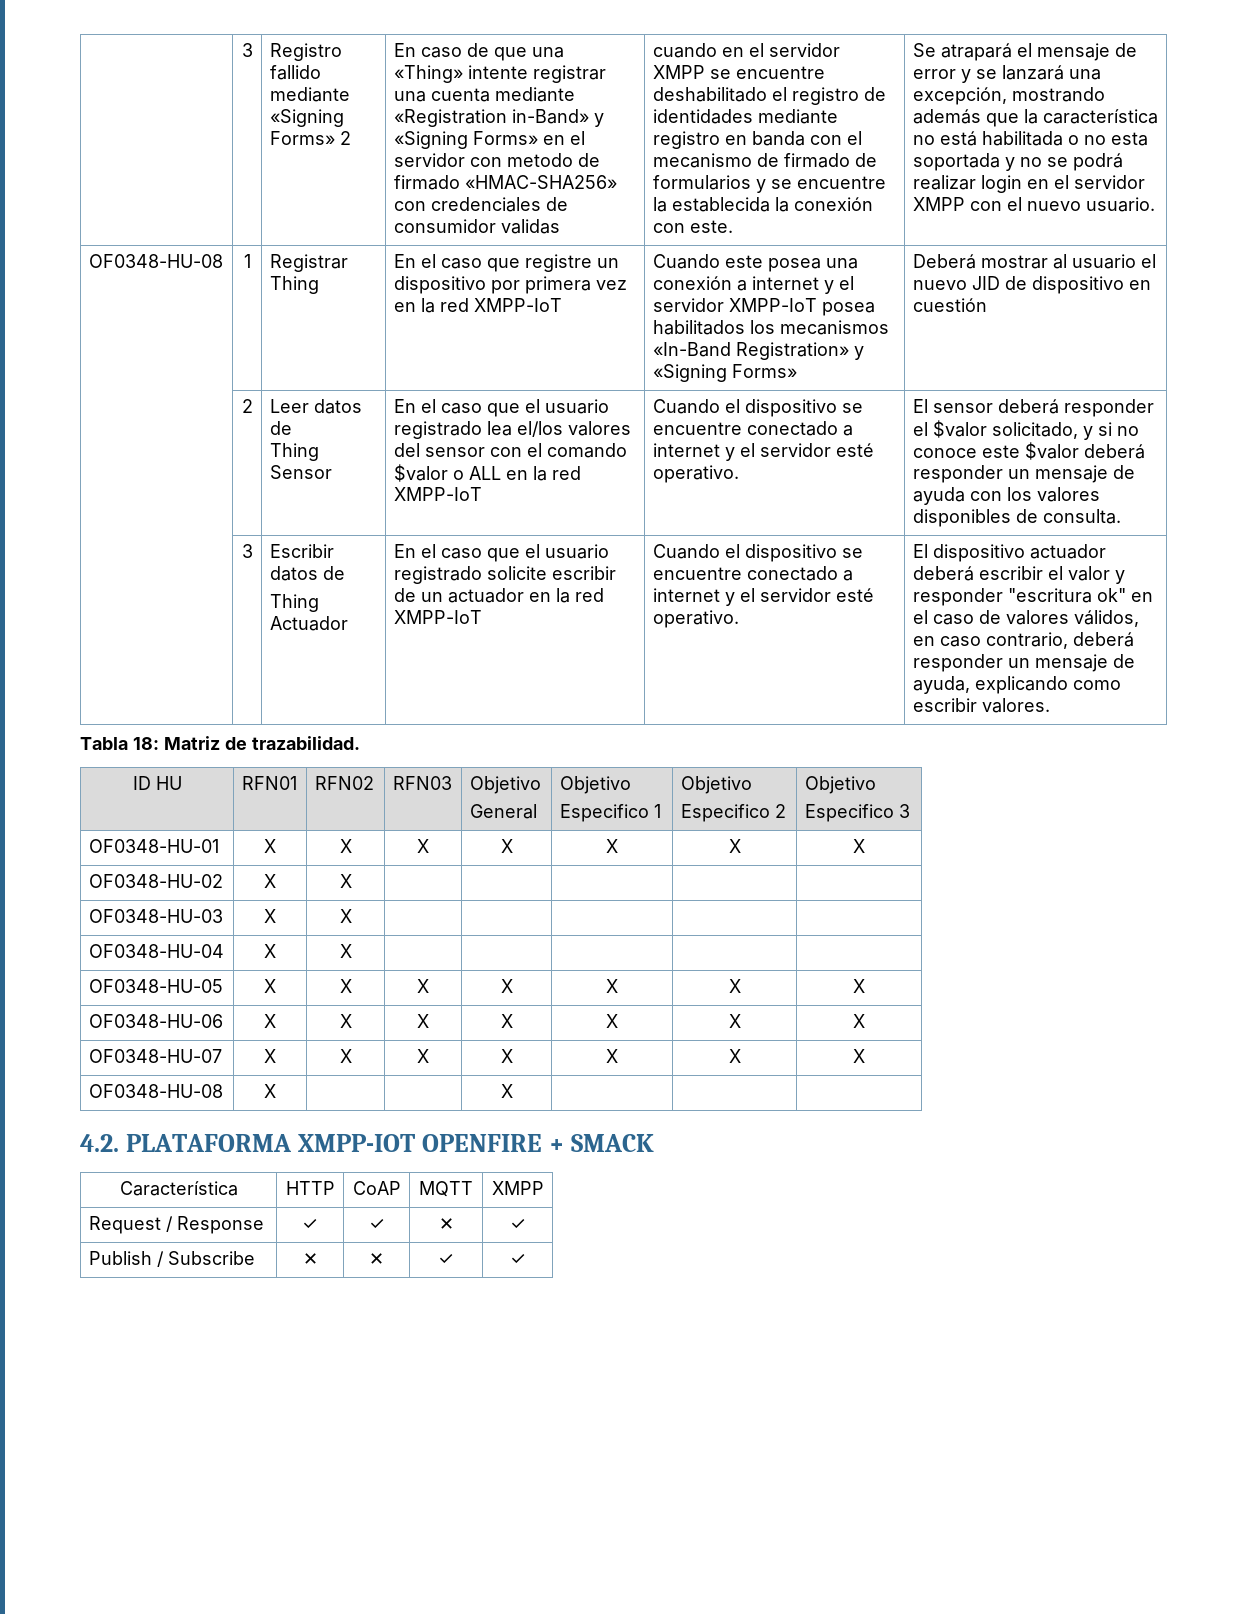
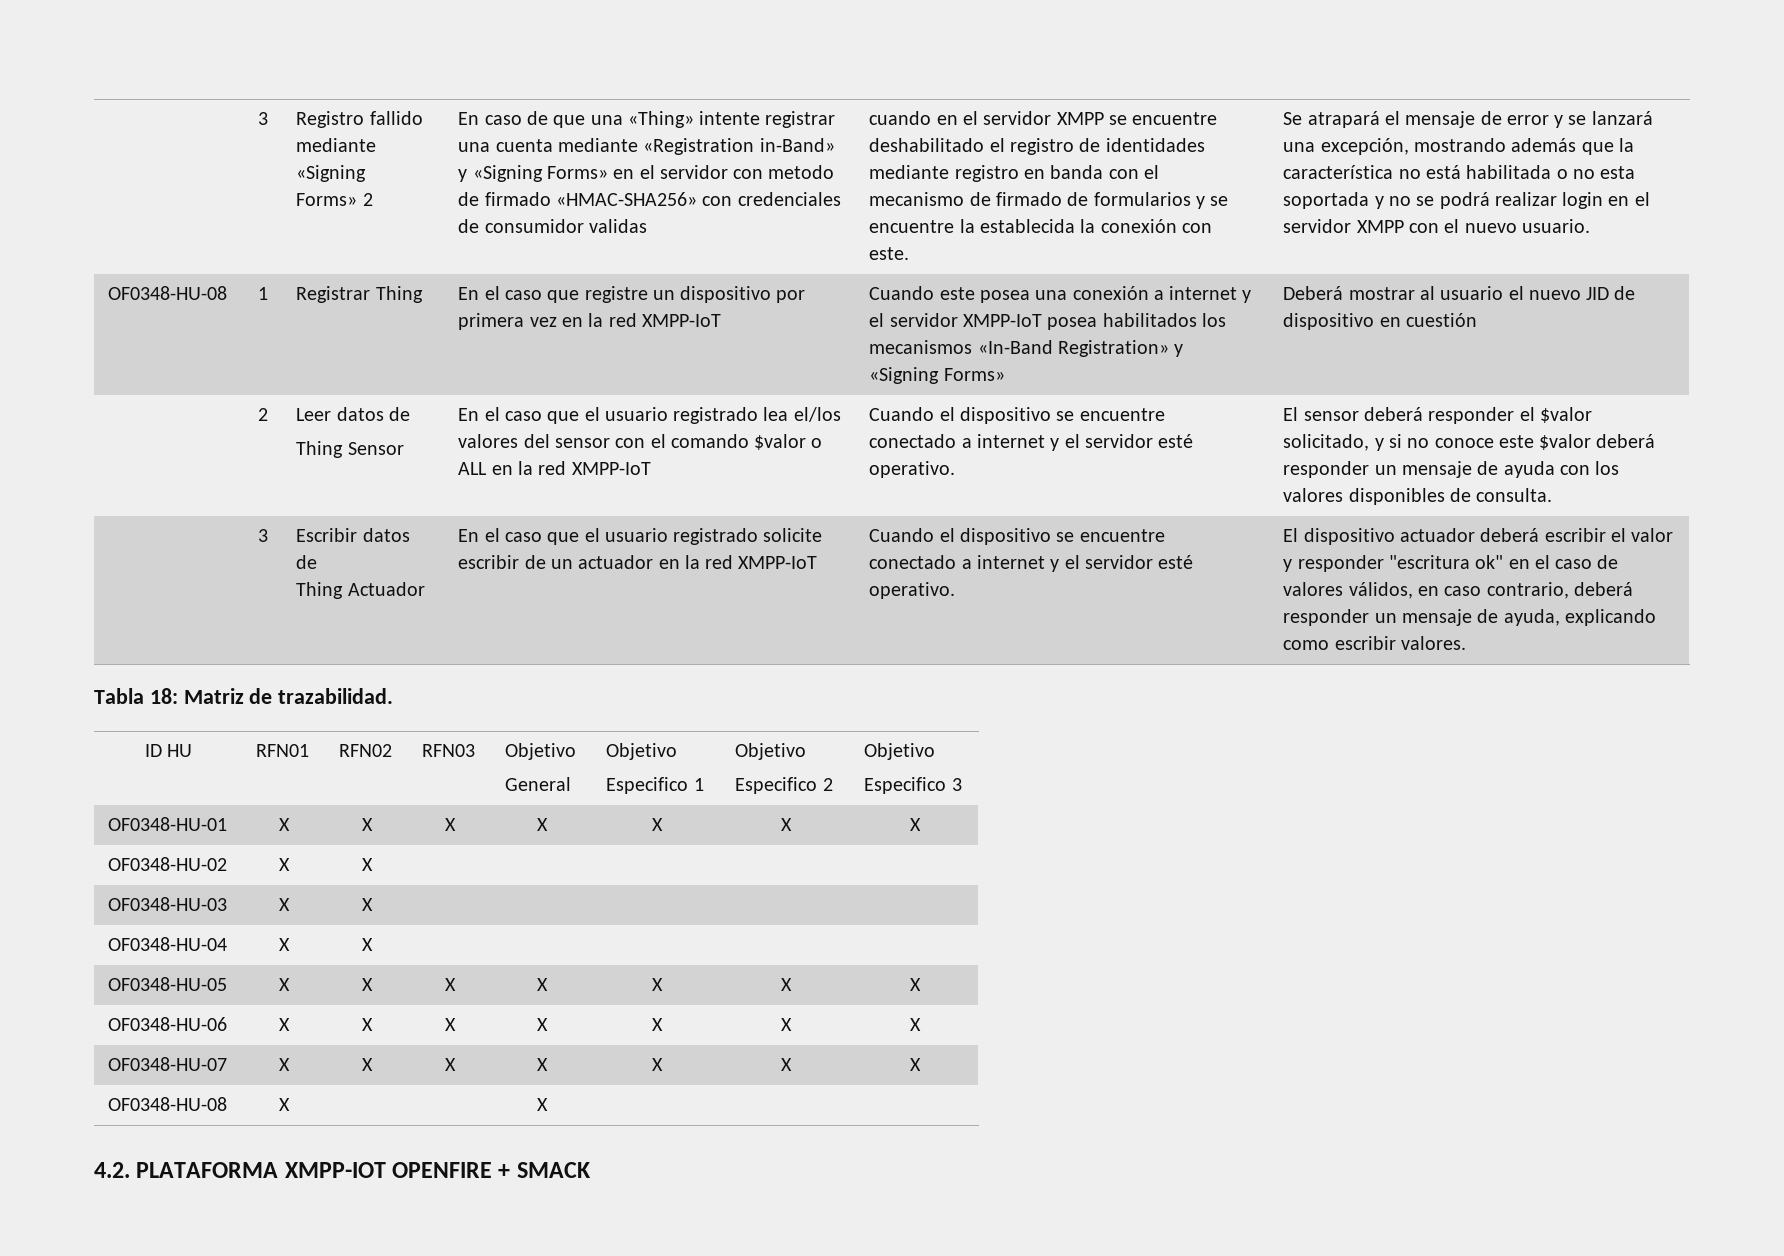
[119,1181,238,1196] [285,1181,335,1195] [352,1181,401,1195] [419,1181,473,1197] [491,1181,544,1195] [88,1216,264,1234] [302,1219,318,1230] [368,1219,385,1230] [438,1218,454,1230] [509,1219,526,1230] [88,1251,255,1267] [302,1253,318,1265] [369,1253,384,1265] [438,1254,454,1265] [509,1254,526,1265] // Característica | HTTP | CoAP | MQTT | XMPP // Request / Response | ✓ | ✓ | ✕ | ✓ // Publish / Subscribe | ✕ | ✕ | ✓ | ✓ -> (591, 1170) none

